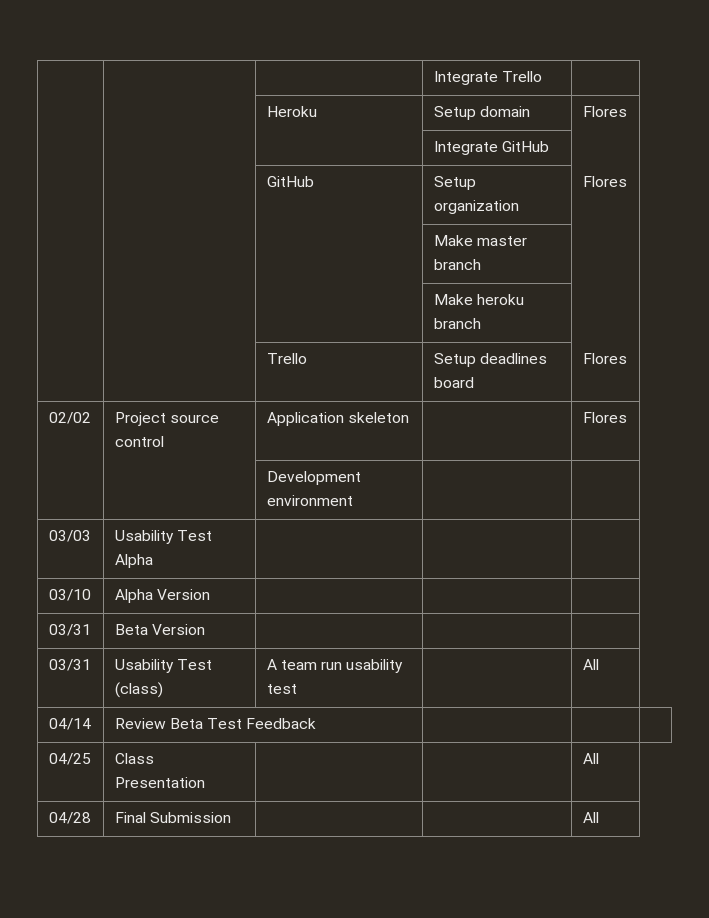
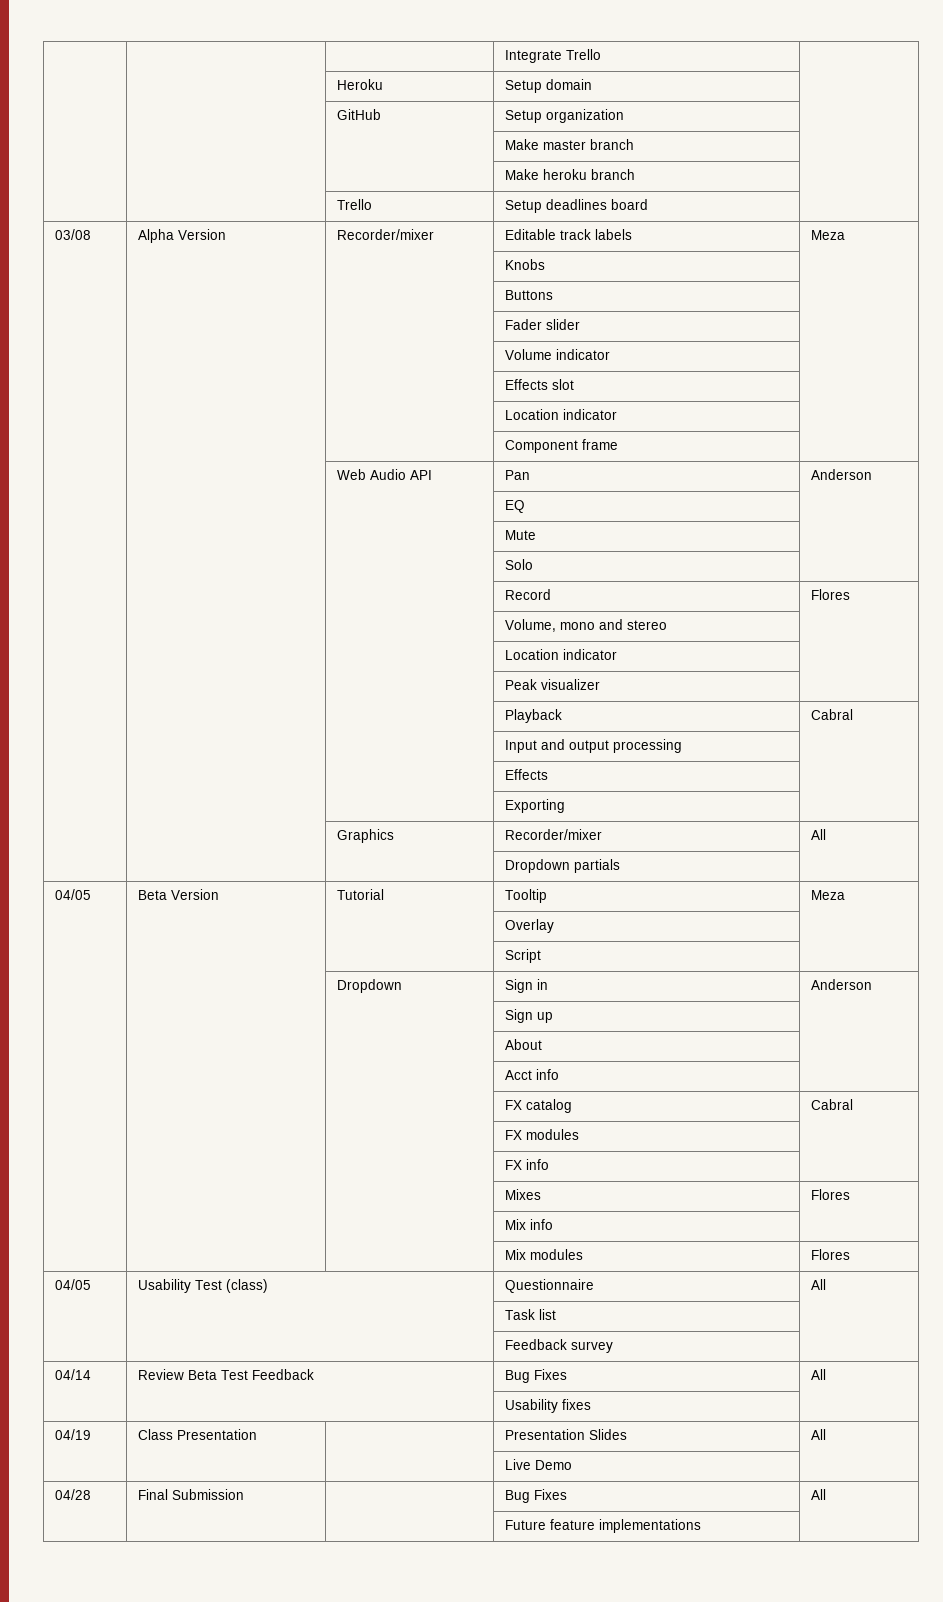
[582,106,627,117] [433,141,549,155] | Flores // | | | Integrate GitHub -> (592, 84) none
[582,176,627,187] Flores -> (624, 116) none
[582,353,627,364] [48,412,91,424] [114,412,219,426] [114,436,164,447] [266,412,409,426] [582,412,627,423] [266,471,361,485] [266,495,353,506] [48,530,91,542] [114,530,212,544] [114,554,153,568] [48,589,91,601] [114,589,210,603] [48,624,91,636] [114,624,205,635] [48,659,91,671] [114,659,212,673] [114,682,163,698] [266,659,404,673] [266,684,297,694] [582,659,599,670] Flores // 02/02 | Project source control | Application skeleton | | Flores // | | Development environment | | // 03/03 | Usability Test Alpha | | | // 03/10 | Alpha Version | | | // 03/31 | Beta Version | | | // 03/31 | Usability Test (class) | A team run usability test | | All -> [54,229,91,240] [137,229,226,243] [336,229,434,240] [504,229,632,240] [810,230,845,240] [504,259,545,270] [504,290,553,300] [504,319,580,330] [504,349,610,360] [504,379,574,390] [504,409,617,420] [504,439,618,453] [336,469,432,480] [504,470,530,480] [810,469,872,480] [504,500,525,513] [504,530,536,540] [504,559,533,570] [504,589,551,600] [810,589,850,600] [504,619,667,632] [504,649,617,660] [504,679,600,690] [504,709,562,723] [810,709,853,720] [504,739,682,753] [504,769,548,780] [504,799,565,813] [336,829,394,843] [504,829,602,840] [810,829,826,840] [504,859,620,873] [54,889,91,900] [137,889,219,900] [336,889,384,900] [504,889,547,903] [810,890,845,900] [504,919,554,933] [504,949,541,963] [336,979,402,993] [504,979,548,993] [810,979,872,990] [504,1009,553,1023] [504,1039,542,1050] [504,1069,559,1080] [504,1099,572,1113] [810,1099,853,1110] [504,1129,579,1140] [504,1159,549,1170] [504,1189,541,1200] [810,1189,850,1200] [504,1219,553,1230] [504,1249,583,1260] [810,1249,850,1260] [54,1279,91,1290] [137,1279,268,1293] [504,1279,594,1293] [810,1279,826,1290] [504,1309,556,1320] [504,1339,613,1353] // 03/08 | Alpha Version | Recorder/mixer | Editable track labels | Meza // | | | Knobs | // | | | Buttons | // | | | Fader slider | // | | | Volume indicator | // | | | Effects slot | // | | | Location indicator | // | | | Component frame | // | | Web Audio API | Pan | Anderson // | | | EQ | // | | | Mute | // | | | Solo | // | | | Record | Flores // | | | Volume, mono and stereo | // | | | Location indicator | // | | | Peak visualizer | // | | | Playback | Cabral // | | | Input and output processing | // | | | Effects | // | | | Exporting | // | | Graphics | Recorder/mixer | All // | | | Dropdown partials | // 04/05 | Beta Version | Tutorial | Tooltip | Meza // | | | Overlay | // | | | Script | // | | Dropdown | Sign in | Anderson // | | | Sign up | // | | | About | // | | | Acct info | // | | | FX catalog | Cabral // | | | FX modules | // | | | FX info | // | | | Mixes | Flores // | | | Mix info | // | | | Mix modules | Flores // 04/05 | Usability Test (class) | Questionnaire | All // | | Task list | // | | Feedback survey |
[48,753,91,765] | | // 04/25 -> [504,1369,567,1383] [810,1369,826,1380] [504,1399,591,1413] [54,1429,91,1440] Bug Fixes | All // | | Usability fixes | // 04/19
[582,753,599,764] | All -> [504,1429,627,1440] [810,1429,826,1440] [504,1459,572,1470] Presentation Slides | All // | | | Live Demo |
[582,812,599,823] | All -> [504,1489,567,1503] [810,1489,826,1500] [504,1519,701,1533] Bug Fixes | All // | | | Future feature implementations |

